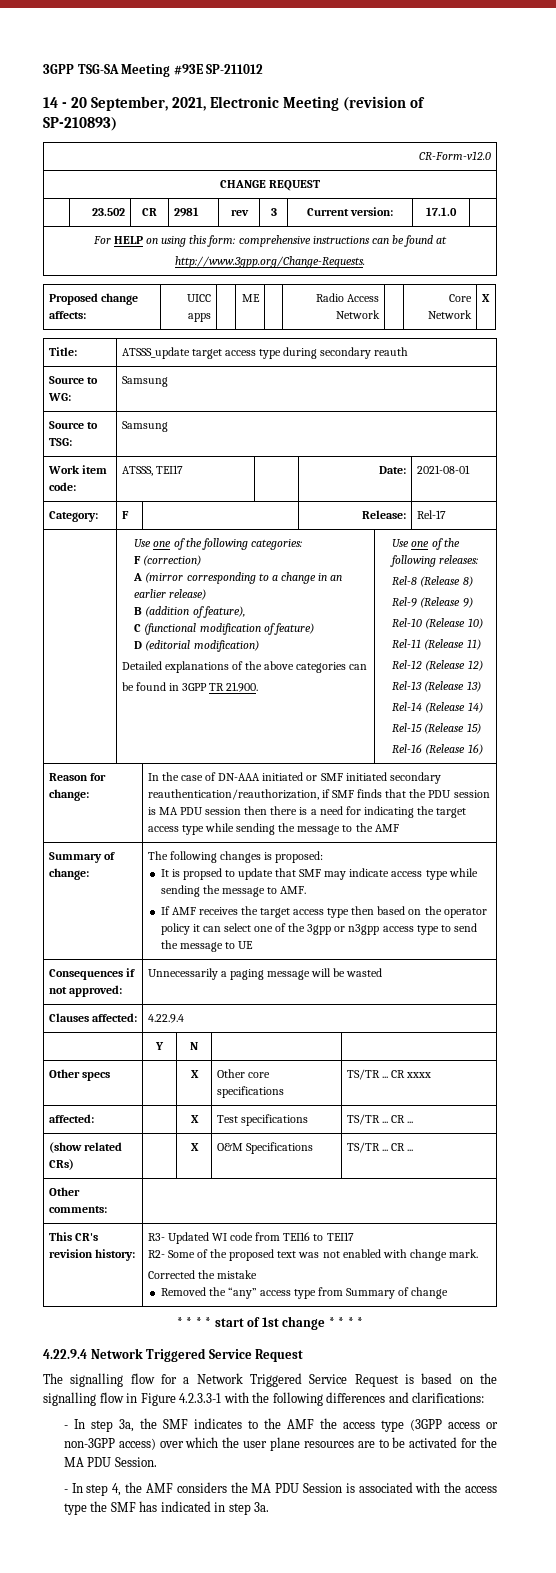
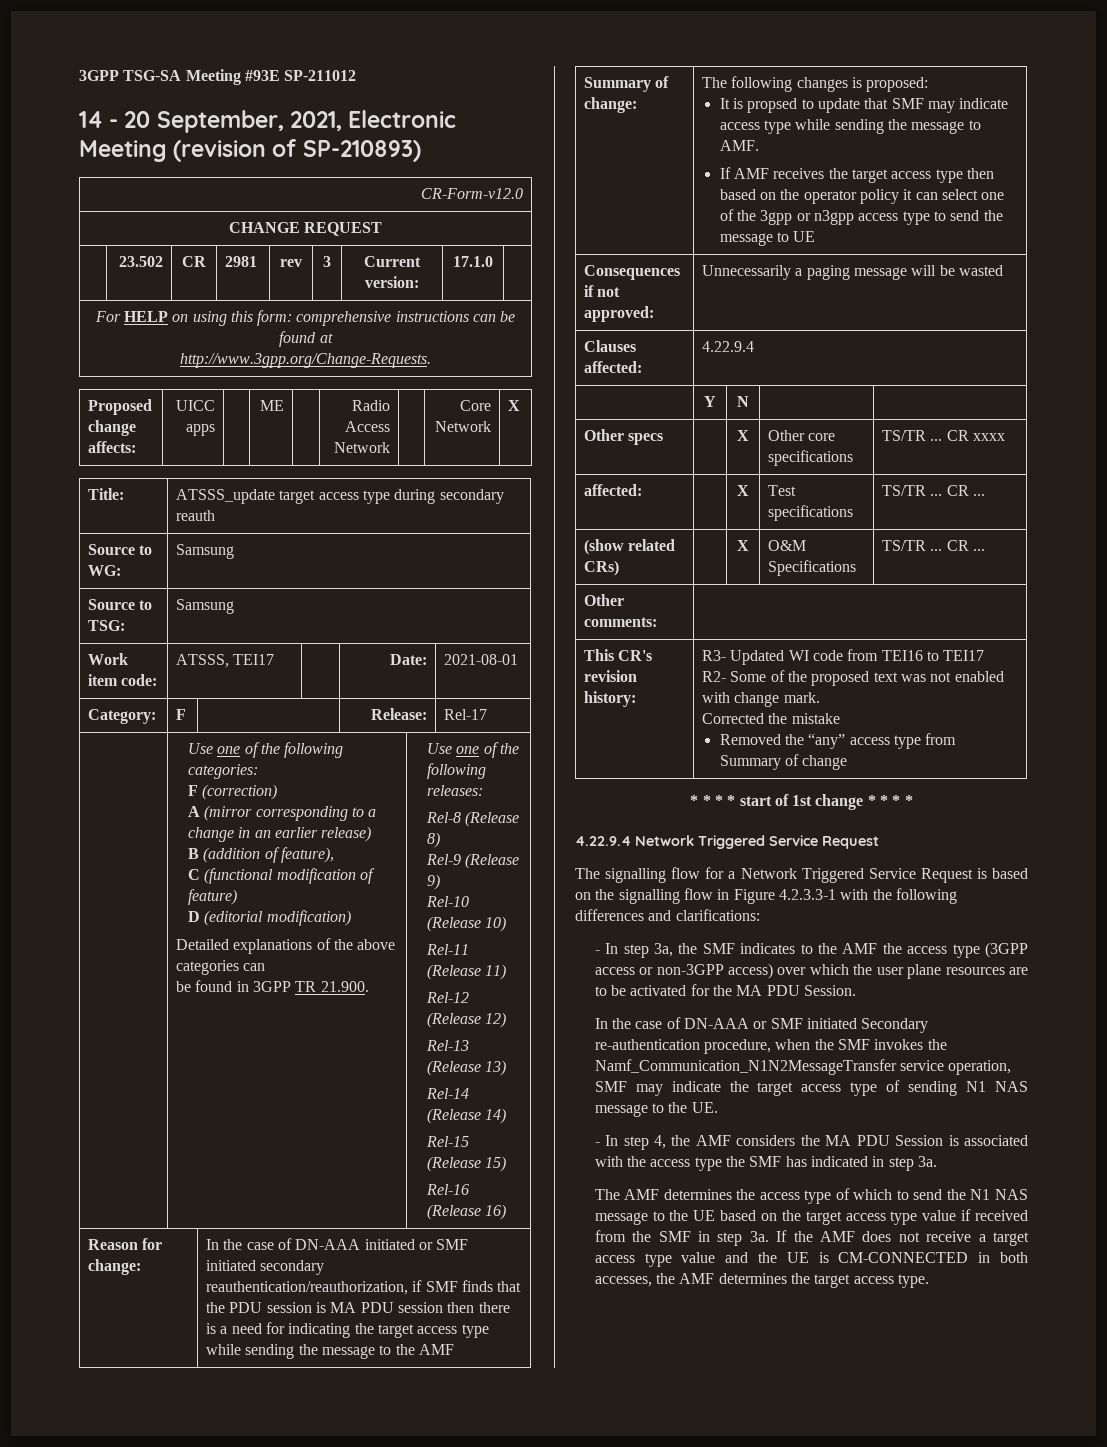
(157, 1462) none -> [594,1017,929,1033] [594,1039,947,1054] [594,1059,1012,1075] [594,1080,1028,1096] [594,1102,718,1117] // In the case of DN-AAA or SMF initiated Secondary re-authentication procedure, when the SMF invokes the Namf_Communication_N1N2MessageTransfer service operation, SMF may indicate the target access type of sending N1 NAS message to the UE.
(270, 1507) none -> [594,1188,1029,1204] [594,1209,1028,1225] [594,1230,1029,1246] [594,1252,1028,1267] [594,1273,929,1288] // The AMF determines the access type of which to send the N1 NAS message to the UE based on the target access type value if received from the SMF in step 3a. If the AMF does not receive a target access type value and the UE is CM-CONNECTED in both accesses, the AMF determines the target access type.

